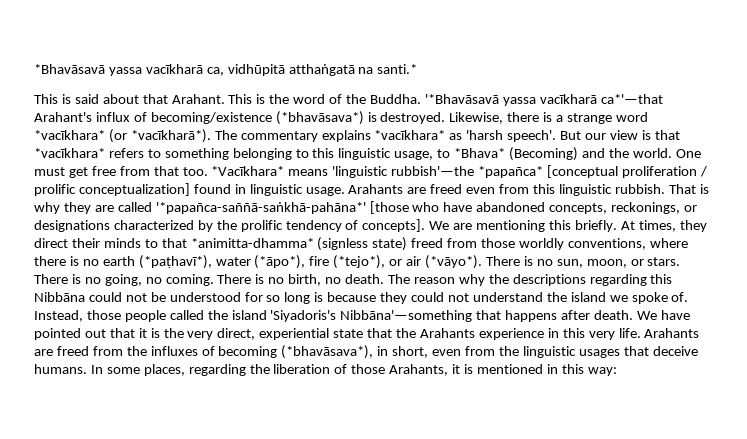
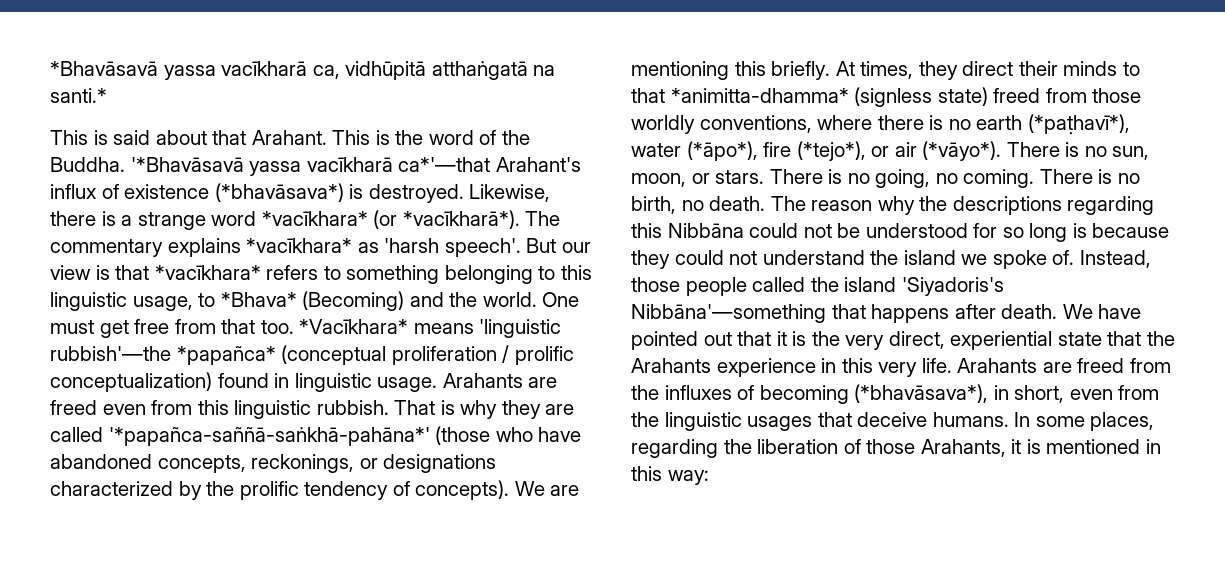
[150,112,272,124] becoming/existence -> [124,184,210,199] existence
[547,165,619,178] [conceptual -> [281,345,387,365] (conceptual
[78,183,190,196] conceptualization] -> [50,372,212,392] conceptualization)
[369,201,409,214] [those -> [435,426,491,445] (those
[362,219,426,232] concepts]. -> [415,480,510,500] concepts).

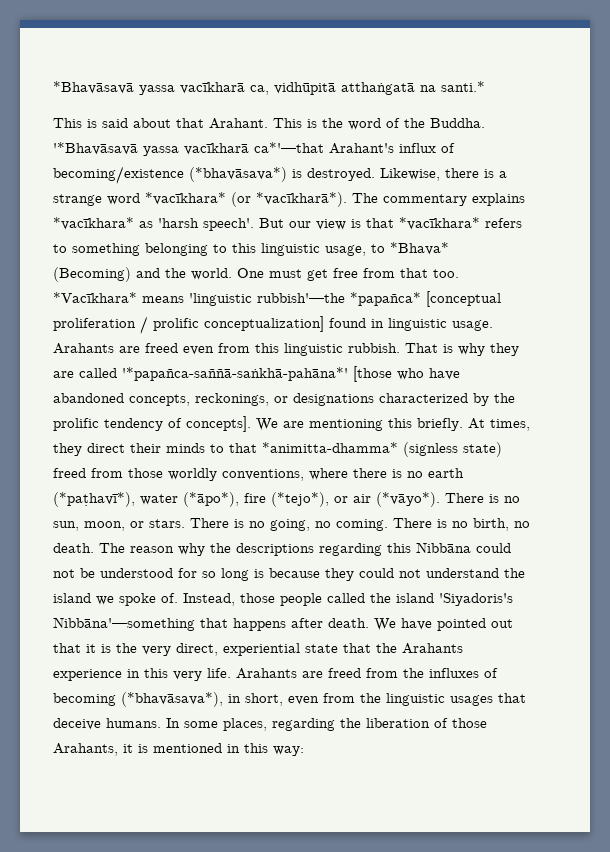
[124,184,210,199] existence -> [53,166,184,184] becoming/existence
[281,345,387,365] (conceptual -> [426,291,501,307] [conceptual
[50,372,212,392] conceptualization) -> [204,316,324,332] conceptualization]
[435,426,491,445] (those -> [353,366,392,382] [those
[415,480,510,500] concepts). -> [186,416,251,432] concepts].

